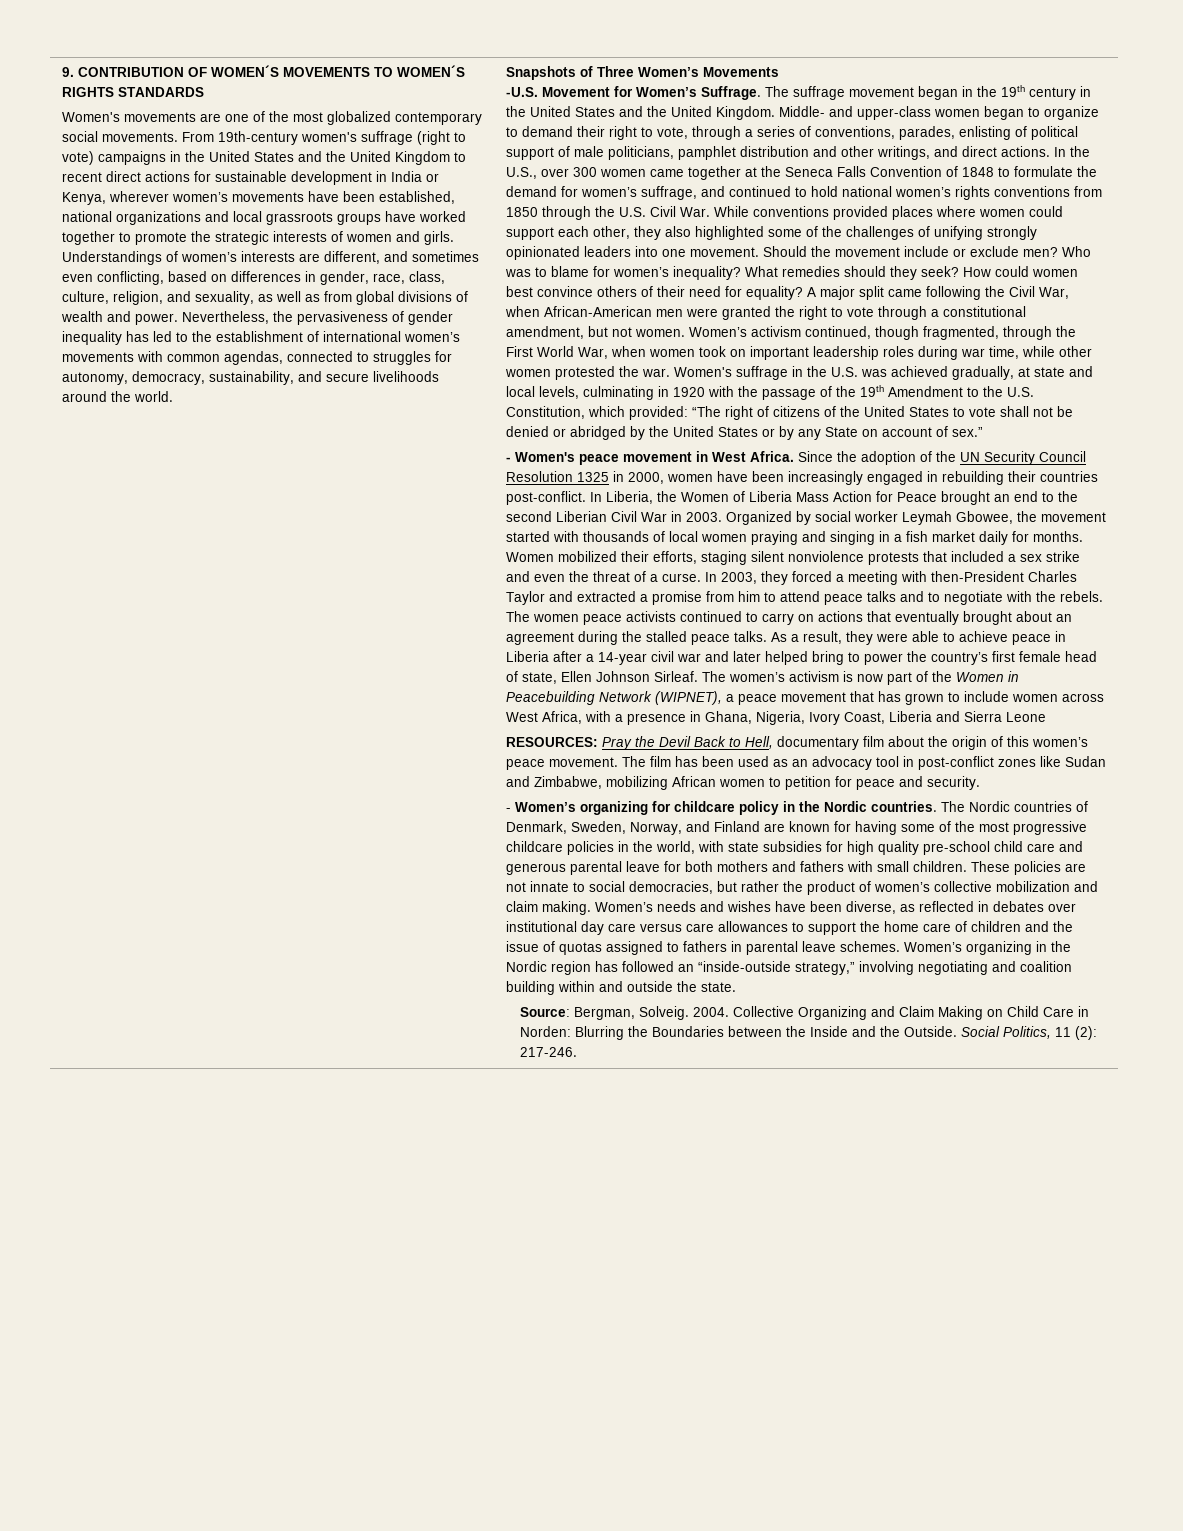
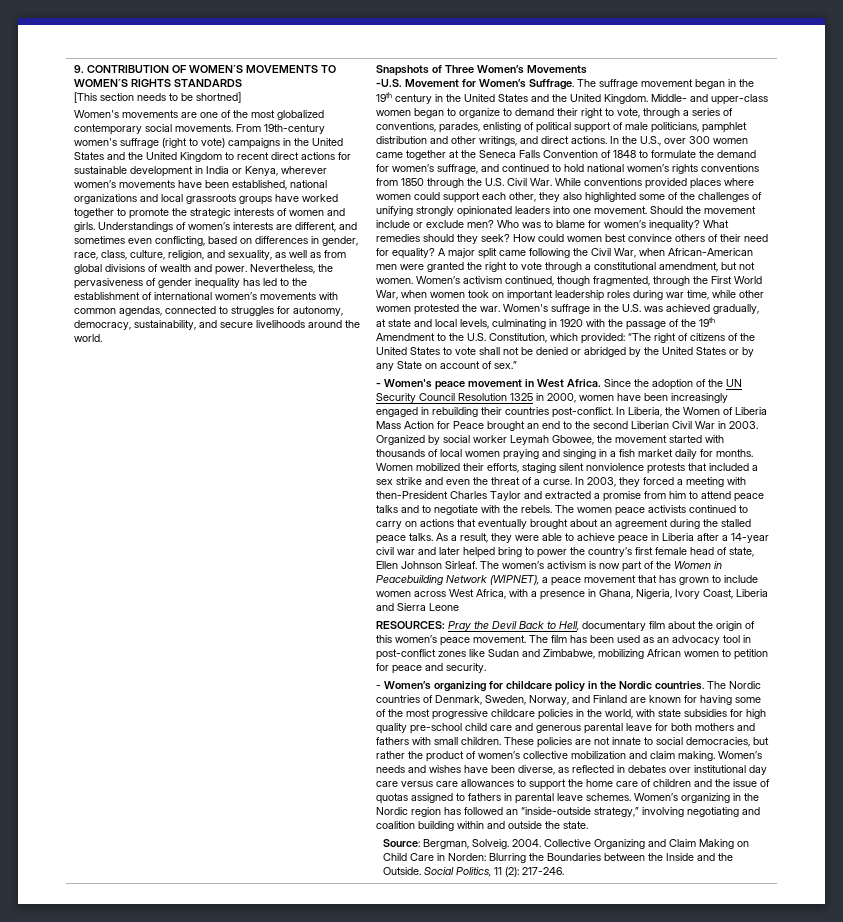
(204, 92) none -> [73,92,241,103] // [This section needs to be shortned]

